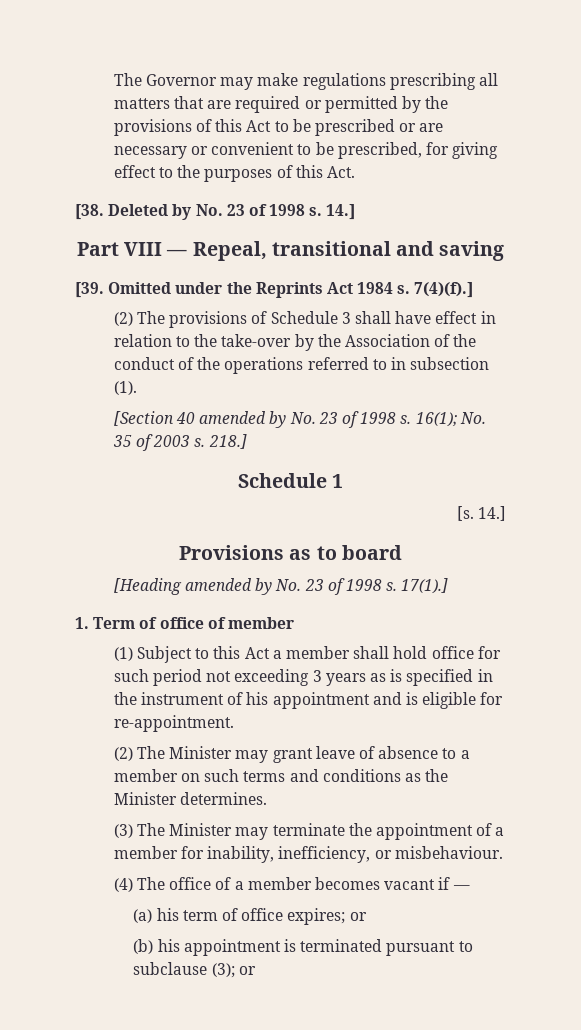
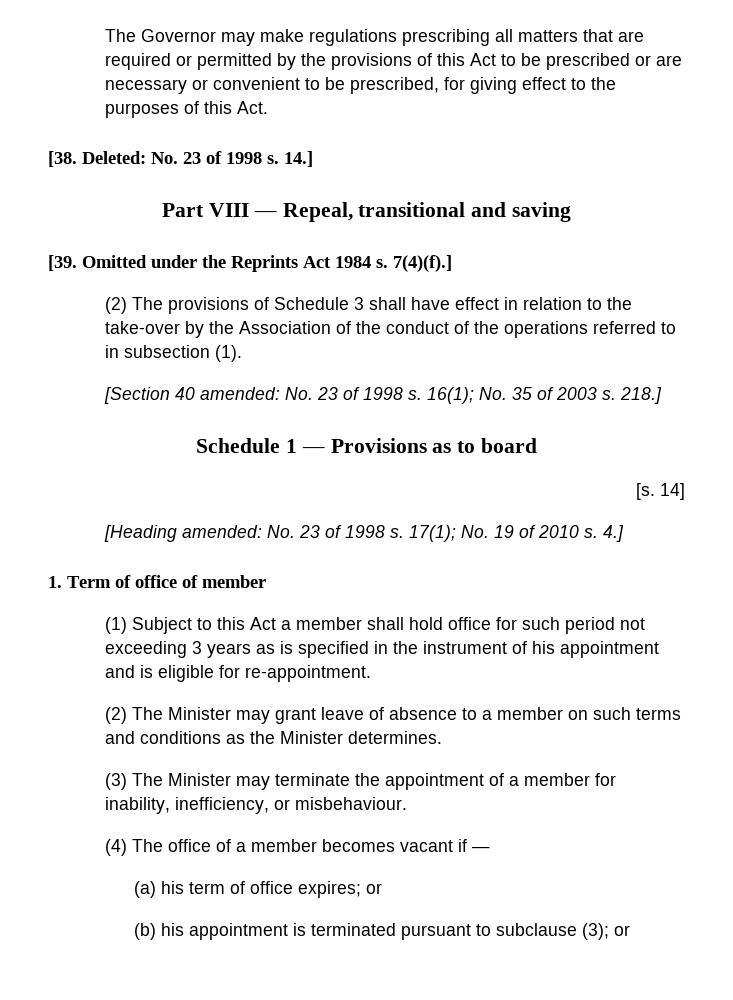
[108,204,192,220] Deleted by -> [82,151,146,164] Deleted:
[199,411,287,428] amended by -> [200,387,281,400] amended:
[456,506,506,521] // [s. 14.] // -> [301,447,325,453] —
(402, 552) none -> [636,483,685,500] // [s. 14]
[185,578,449,595] amended by No. 23 of 1998 s. 17(1).] -> [182,525,625,542] amended: No. 23 of 1998 s. 17(1); No. 19 of 2010 s. 4.]

